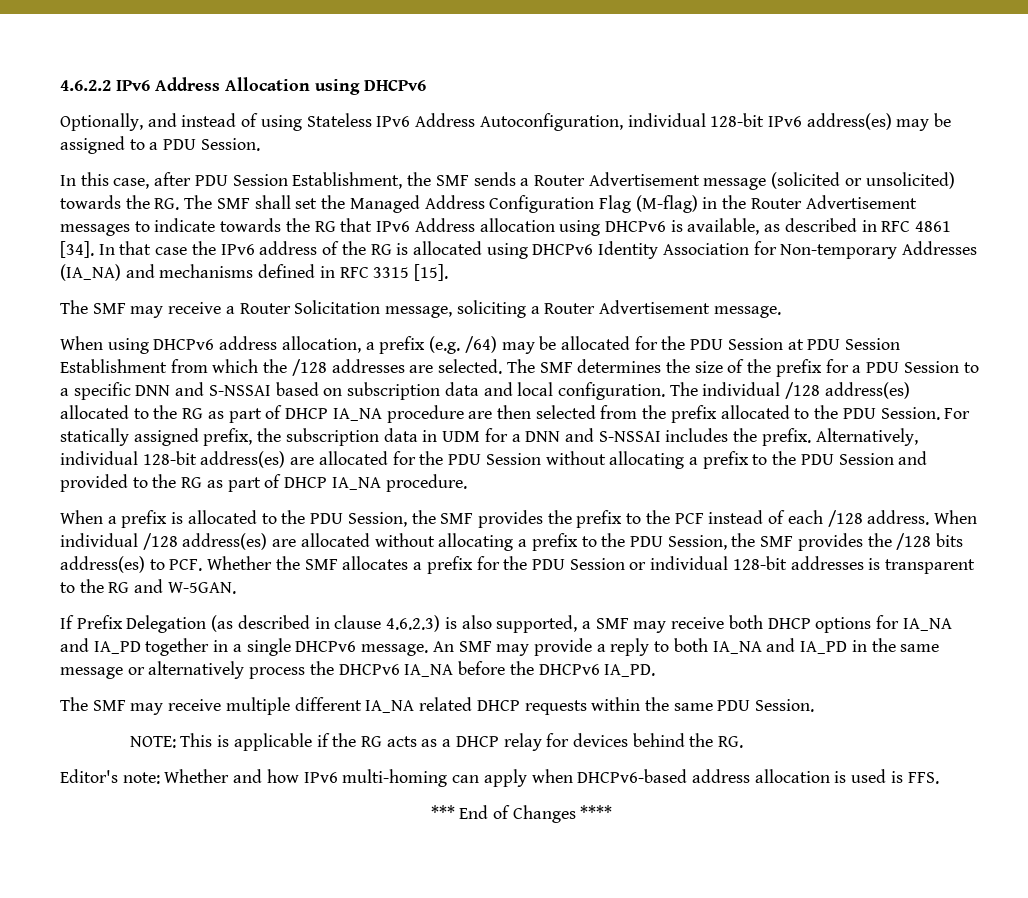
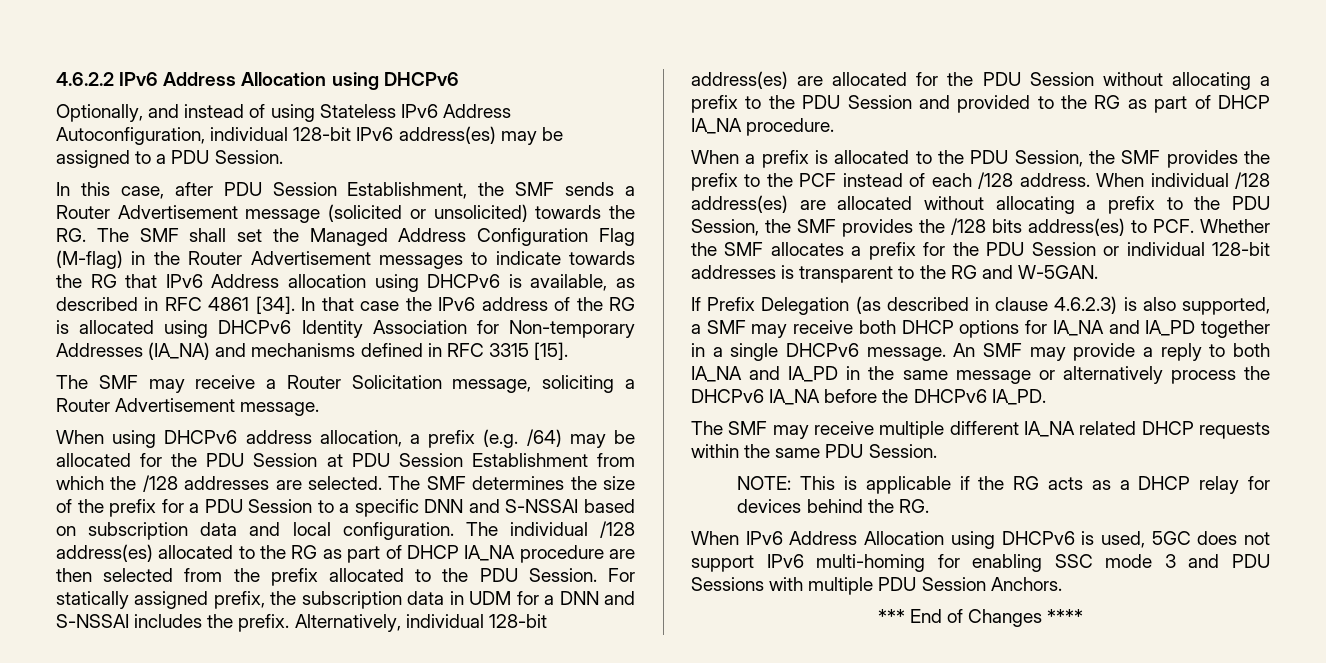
[60,769,939,787] Editor's note: Whether and how IPv6 multi-homing can apply when DHCPv6-based address allocation is used is FFS. -> [691,531,1270,549] [691,554,1270,572] [691,577,1062,595] When IPv6 Address Allocation using DHCPv6 is used, 5GC does not support IPv6 multi-homing for enabling SSC mode 3 and PDU Sessions with multiple PDU Session Anchors.

